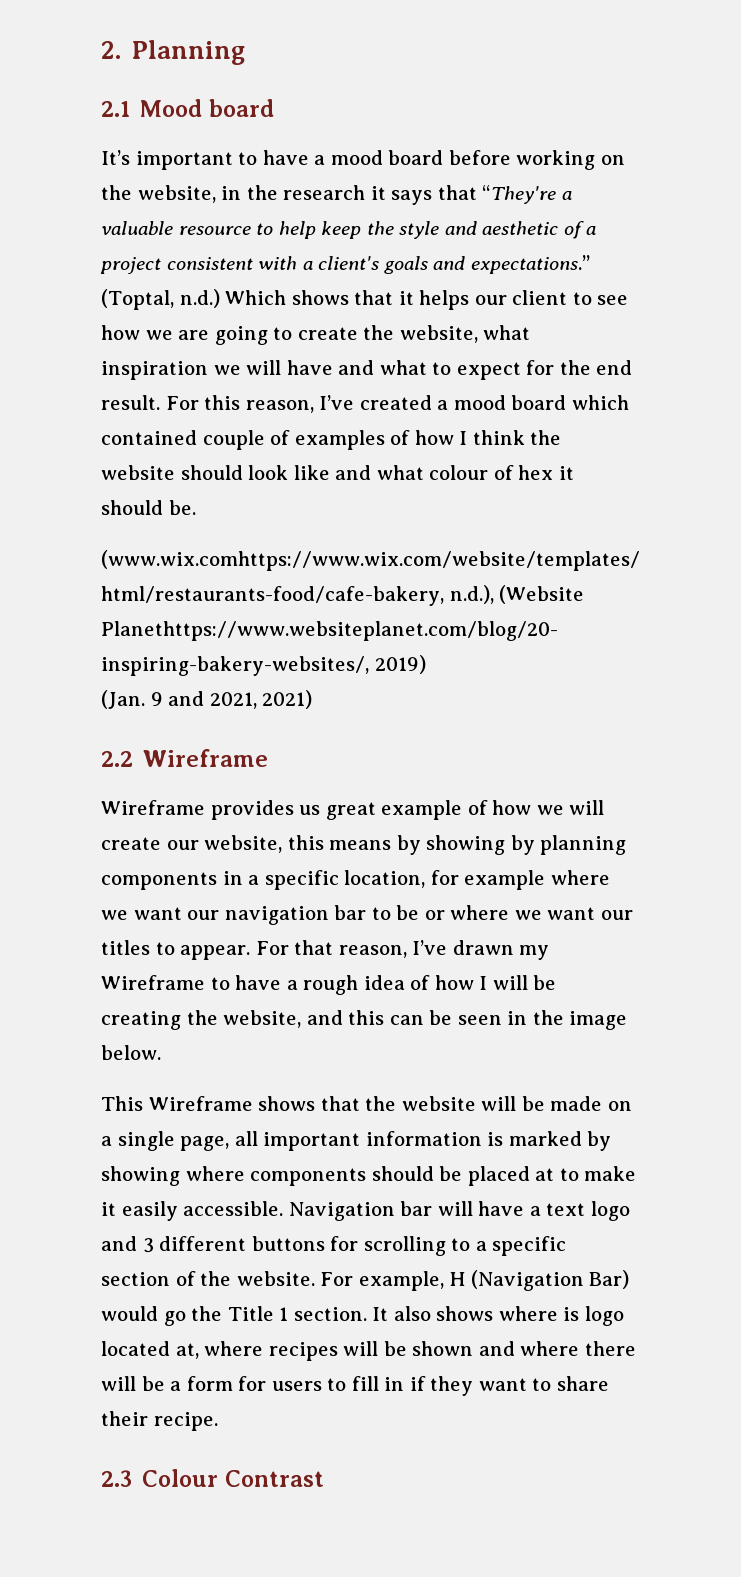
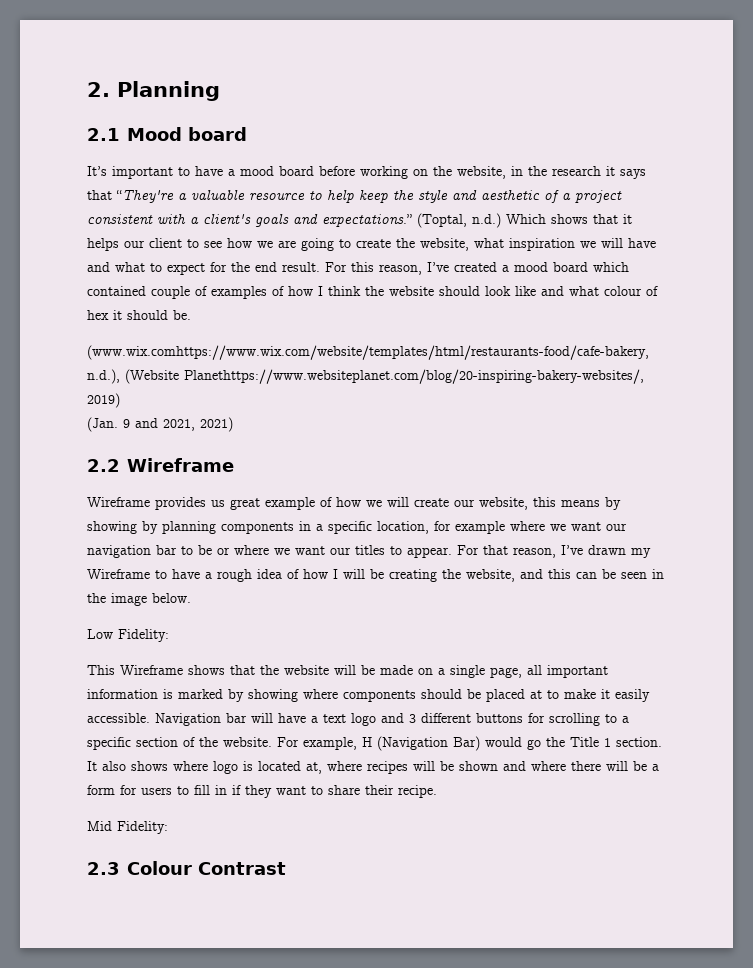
(161, 1052) none -> [87,629,169,642] // Low Fidelity:
[563,1306,624,1326] is logo -> [213,761,253,774] logo is
(218, 1421) none -> [87,821,168,834] // Mid Fidelity:

